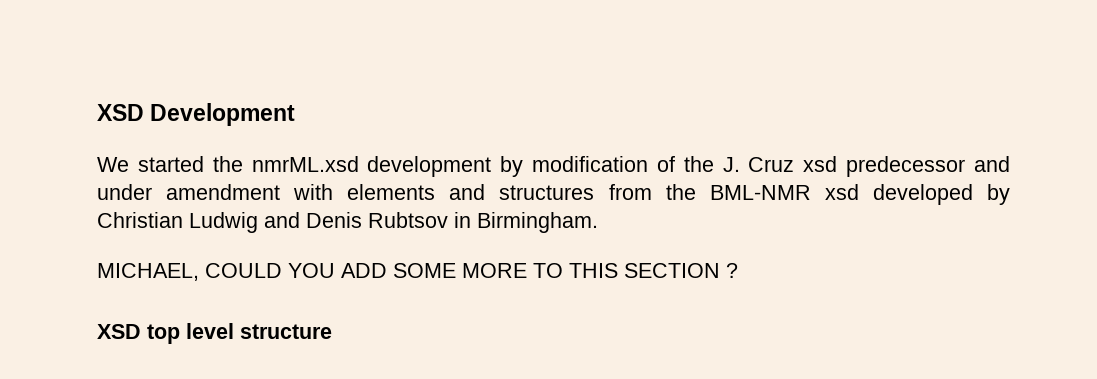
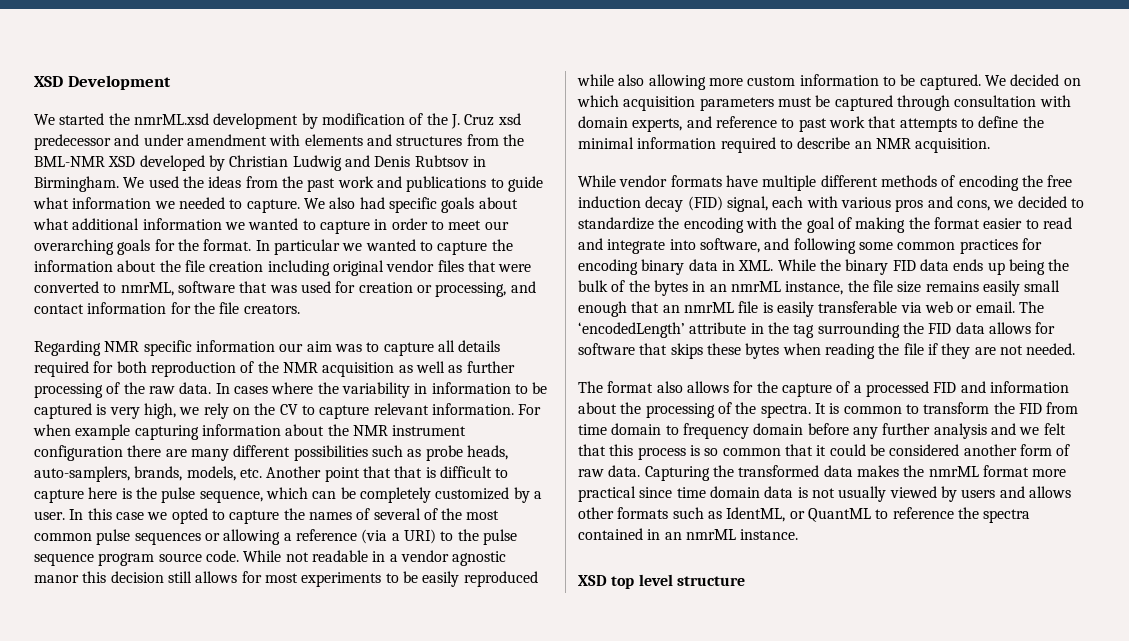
[824,184,859,200] xsd -> [108,156,136,167] XSD
[97,263,738,281] // MICHAEL, COULD YOU ADD SOME MORE TO THIS SECTION ? -> [123,176,543,192] [33,197,518,213] [33,218,509,234] [34,239,513,255] [34,260,532,276] [34,281,536,297] [34,302,300,314] [34,340,501,356] [34,361,515,377] [34,382,548,398] [34,403,542,419] [33,424,467,440] [34,445,508,461] [34,466,509,482] [34,487,542,503] [34,508,500,524] [34,529,517,545] [34,550,507,566] [34,571,538,587] [577,74,1081,90] [577,95,1071,111] [578,116,1044,132] [578,137,991,153] [578,175,1073,191] [578,196,1084,212] [578,217,1072,233] [578,238,1042,254] [578,259,1070,275] [578,280,1061,296] [578,301,1044,317] [578,322,1056,338] [578,343,1076,359] [578,381,1069,397] [578,402,1079,418] [578,423,1066,439] [578,444,1071,460] [578,465,1067,481] [578,486,1071,502] [578,507,1031,523] [578,528,799,540] We used the ideas from the past work and publications to guide what information we needed to capture. We also had specific goals about what additional information we wanted to capture in order to meet our overarching goals for the format. In particular we wanted to capture the information about the file creation including original vendor files that were converted to nmrML, software that was used for creation or processing, and contact information for the file creators. // Regarding NMR specific information our aim was to capture all details required for both reproduction of the NMR acquisition as well as further processing of the raw data. In cases where the variability in information to be captured is very high, we rely on the CV to capture relevant information. For when example capturing information about the NMR instrument configuration there are many different possibilities such as probe heads, auto-samplers, brands, models, etc. Another point that that is difficult to capture here is the pulse sequence, which can be completely customized by a user. In this case we opted to capture the names of several of the most common pulse sequences or allowing a reference (via a URI) to the pulse sequence program source code. While not readable in a vendor agnostic manor this decision still allows for most experiments to be easily reproduced while also allowing more custom information to be captured. We decided on which acquisition parameters must be captured through consultation with domain experts, and reference to past work that attempts to define the minimal information required to describe an NMR acquisition. // While vendor formats have multiple different methods of encoding the free induction decay (FID) signal, each with various pros and cons, we decided to standardize the encoding with the goal of making the format easier to read and integrate into software, and following some common practices for encoding binary data in XML. While the binary FID data ends up being the bulk of the bytes in an nmrML instance, the file size remains easily small enough that an nmrML file is easily transferable via web or email. The ‘encodedLength’ attribute in the tag surrounding the FID data allows for software that skips these bytes when reading the file if they are not needed. // The format also allows for the capture of a processed FID and information about the processing of the spectra. It is common to transform the FID from time domain to frequency domain before any further analysis and we felt that this process is so common that it could be considered another form of raw data. Capturing the transformed data makes the nmrML format more practical since time domain data is not usually viewed by users and allows other formats such as IdentML, or QuantML to reference the spectra contained in an nmrML instance.

